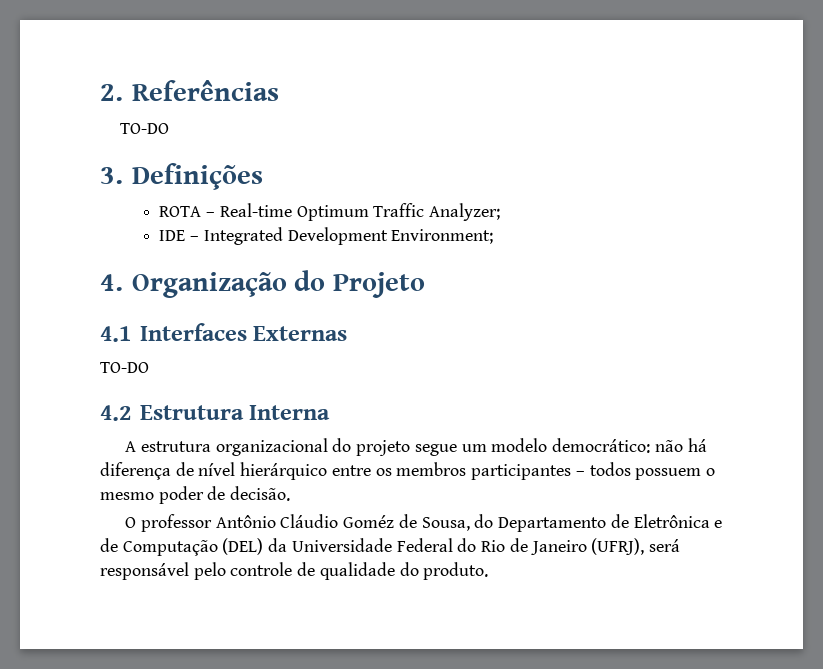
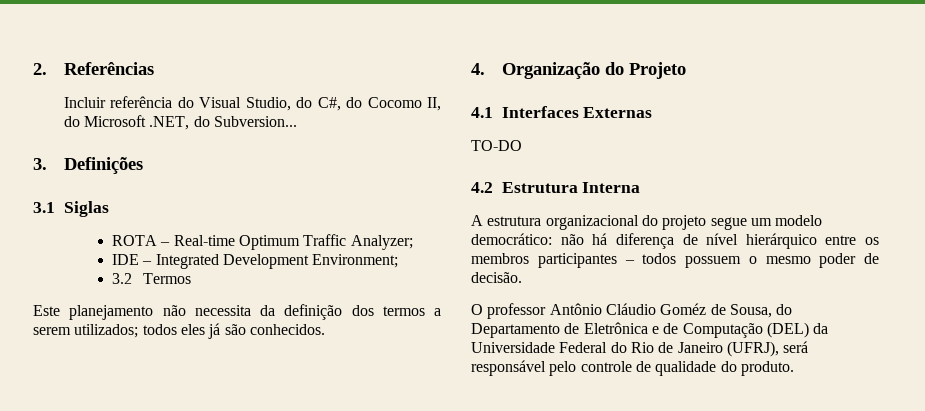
[120,123,170,134] TO-DO -> [63,96,441,111] [63,115,297,130] Incluir referência do Visual Studio, do C#, do Cocomo II, do Microsoft .NET, do Subversion...
(263, 176) none -> [33,201,109,217] // 3.1 Siglas
(494, 236) none -> [112,273,191,284] [33,304,441,320] [33,323,325,339] // 3.2 Termos // Este planejamento não necessita da definição dos termos a serem utilizados; todos eles já são conhecidos.

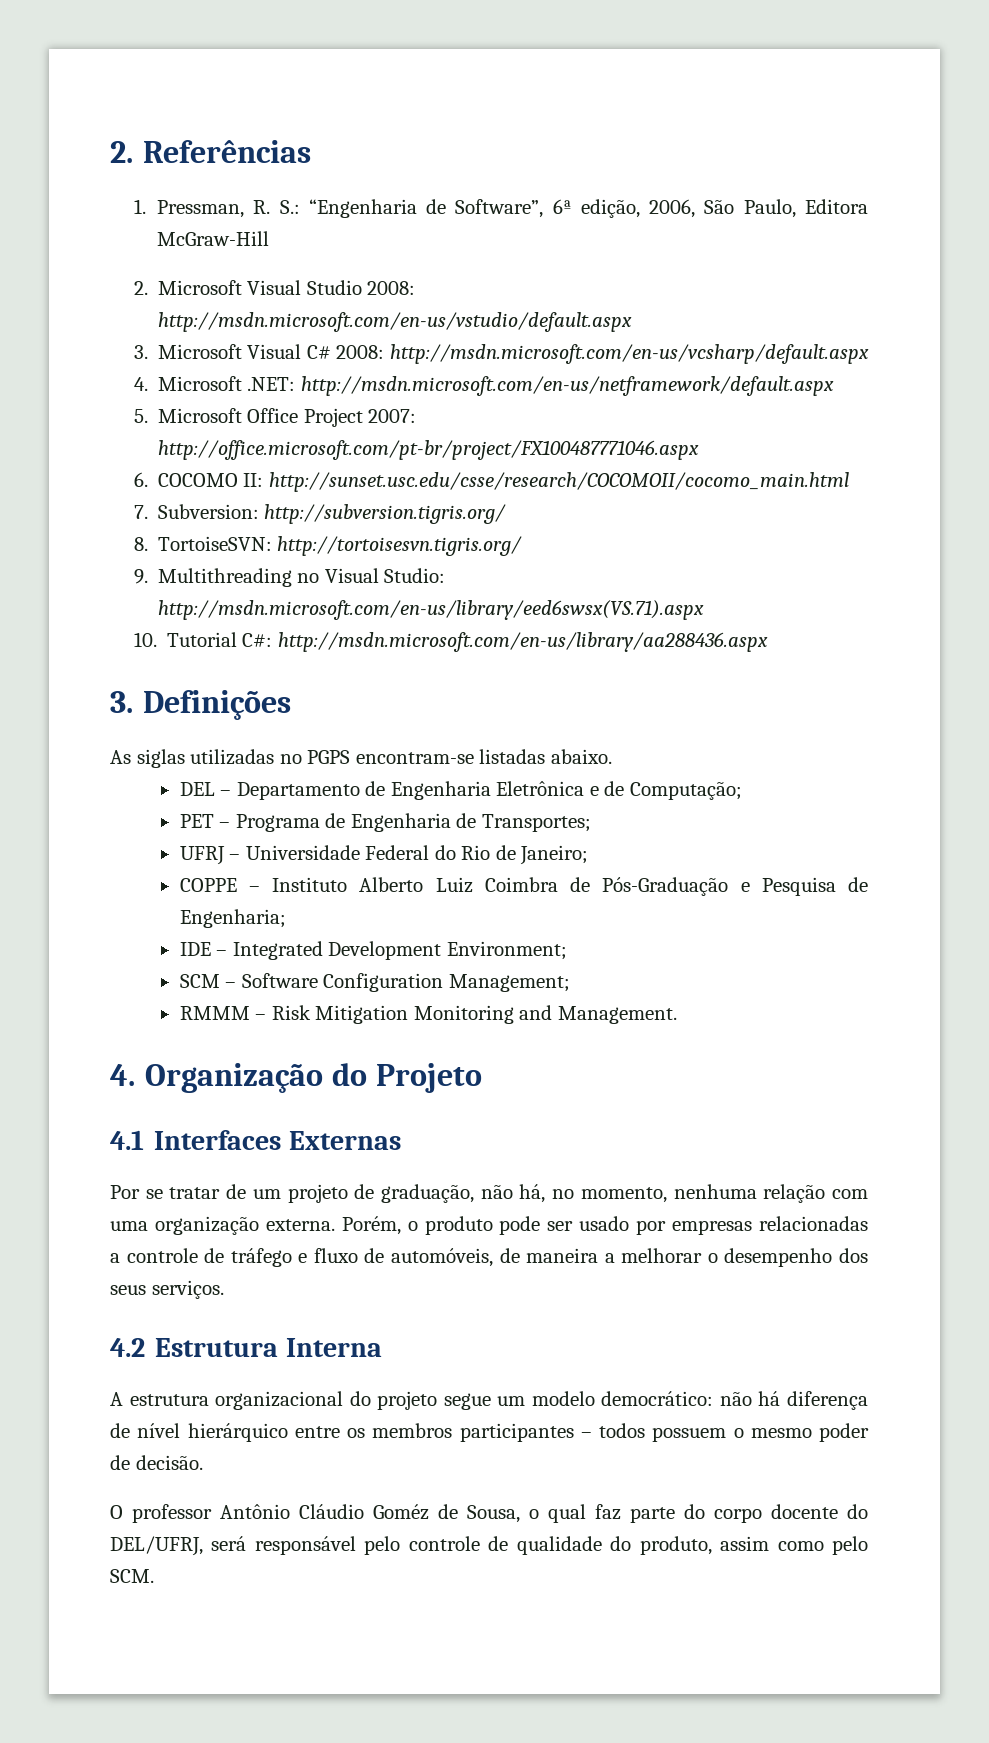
[63,96,441,111] [63,115,297,130] [33,157,143,174] [33,201,109,217] [112,234,413,250] Incluir referência do Visual Studio, do C#, do Cocomo II, do Microsoft .NET, do Subversion... // 3. Definições // 3.1 Siglas // ROTA – Real-time Optimum Traffic Analyzer; -> [133,199,869,218] [157,231,270,246] [133,280,416,295] [157,312,632,332] [133,344,869,364] [133,376,834,396] [133,408,417,427] [157,440,699,460] [133,472,849,492] [133,504,507,524] [133,536,523,556] [133,568,446,587] [157,600,704,620] [133,632,768,652] [110,690,292,720] [110,749,612,768] [179,781,742,800] [179,813,591,832] [179,845,589,865] [179,877,869,896] [179,909,286,928] 1. Pressman, R. S.: “Engenharia de Software”, 6ª edição, 2006, São Paulo, Editora McGraw-Hill // 2. Microsoft Visual Studio 2008: http://msdn.microsoft.com/en-us/vstudio/default.aspx // 3. Microsoft Visual C# 2008: http://msdn.microsoft.com/en-us/vcsharp/default.aspx // 4. Microsoft .NET: http://msdn.microsoft.com/en-us/netframework/default.aspx // 5. Microsoft Office Project 2007: http://office.microsoft.com/pt-br/project/FX100487771046.aspx // 6. COCOMO II: http://sunset.usc.edu/csse/research/COCOMOII/cocomo_main.html // 7. Subversion: http://subversion.tigris.org/ // 8. TortoiseSVN: http://tortoisesvn.tigris.org/ // 9. Multithreading no Visual Studio: http://msdn.microsoft.com/en-us/library/eed6swsx(VS.71).aspx // 10. Tutorial C#: http://msdn.microsoft.com/en-us/library/aa288436.aspx // 3. Definições // As siglas utilizadas no PGPS encontram-se listadas abaixo. // DEL – Departamento de Engenharia Eletrônica e de Computação; // PET – Programa de Engenharia de Transportes; // UFRJ – Universidade Federal do Rio de Janeiro; // COPPE – Instituto Alberto Luiz Coimbra de Pós-Graduação e Pesquisa de Engenharia;
[112,273,191,284] [33,304,441,320] [33,323,325,339] 3.2 Termos // Este planejamento não necessita da definição dos termos a serem utilizados; todos eles já são conhecidos. -> [179,973,570,992] [179,1005,677,1024] SCM – Software Configuration Management; // RMMM – Risk Mitigation Monitoring and Management.
[471,140,522,151] TO-DO -> [110,1184,868,1203] [110,1216,869,1235] [110,1248,868,1267] [110,1280,224,1299] Por se tratar de um projeto de graduação, não há, no momento, nenhuma relação com uma organização externa. Porém, o produto pode ser usado por empresas relacionadas a controle de tráfego e fluxo de automóveis, de maneira a melhorar o desempenho dos seus serviços.
[776,304,793,315] [471,322,829,338] [471,341,779,357] do Departamento de Eletrônica e de Computação (DEL) da Universidade Federal do Rio de Janeiro (UFRJ), -> [529,1504,868,1523] [110,1536,203,1556] o qual faz parte do corpo docente do DEL/UFRJ,
[740,361,794,376] produto. -> [639,1536,869,1555] [110,1569,154,1583] produto, assim como pelo SCM.

